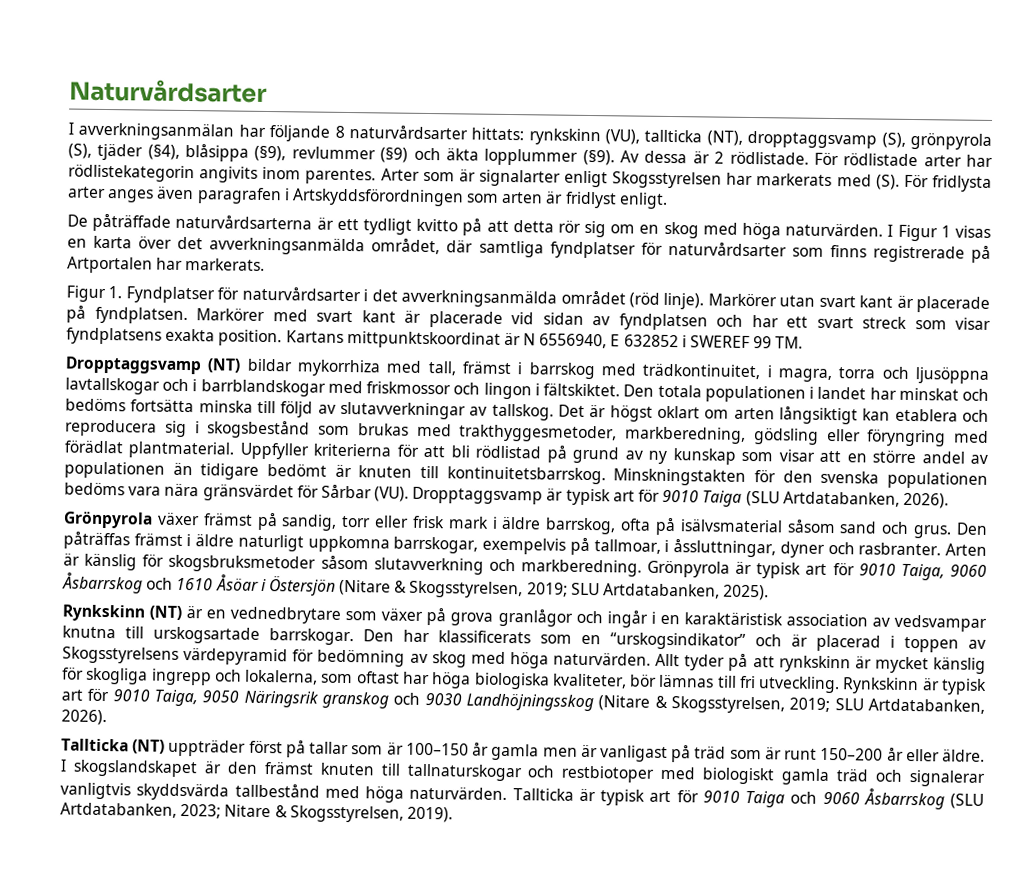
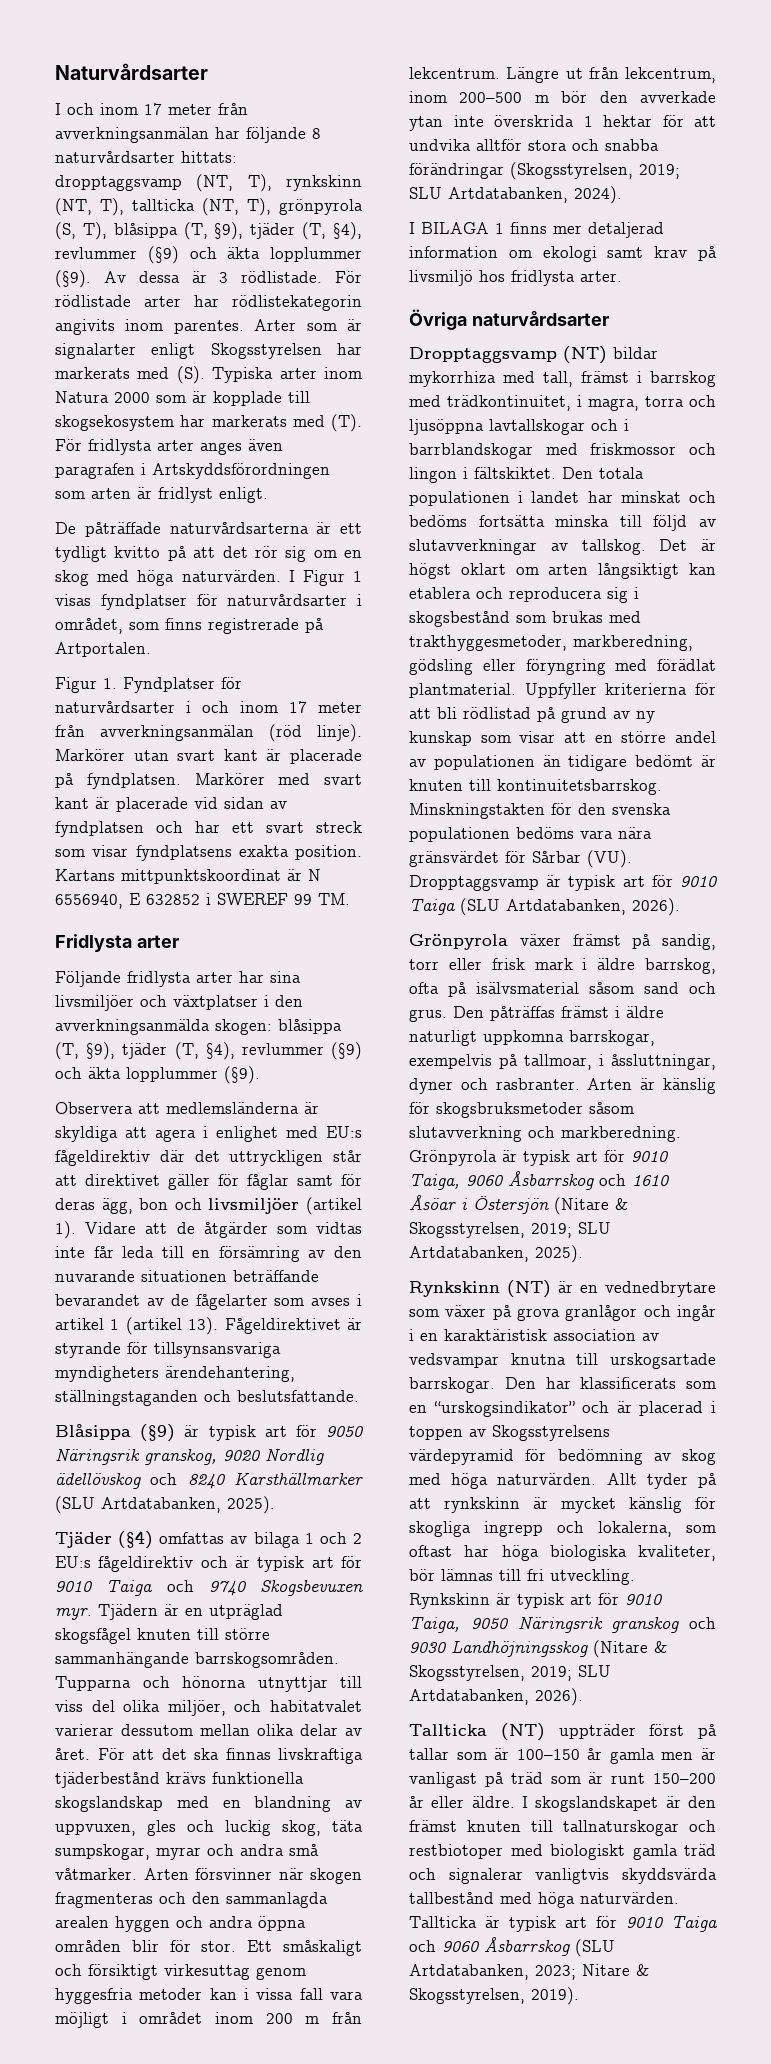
(74, 128) none -> [67,103,248,115] och inom 17 meter från
[528,128,992,150] [68,143,287,162] rynkskinn (VU), tallticka (NT), dropptaggsvamp (S), grönpyrola (S), tjäder (§4), blåsippa (§9), -> [55,174,362,192] [55,198,363,216] [55,222,362,240] dropptaggsvamp (NT, T), rynkskinn (NT, T), tallticka (NT, T), grönpyrola (S, T), blåsippa (T, §9), tjäder (T, §4),
[714,151,725,164] 2 -> [219,272,229,283] 3
(900, 182) none -> [212,367,362,383] [55,391,310,406] [55,414,362,432] Typiska arter inom Natura 2000 som är kopplade till skogsekosystem har markerats med (T).
[512,220,554,233] detta -> [222,546,248,558] det
[67,235,544,258] en karta över det avverkningsanmälda området, där samtliga -> (91, 600) none
(787, 249) none -> [357,594,362,606] [55,618,123,634] i området,
[67,256,266,274] Artportalen har markerats. -> [55,642,151,657] Artportalen.
[371,289,626,308] det avverkningsanmälda området -> [202,701,362,713] [55,725,254,741] och inom 17 meter från avverkningsanmälan
(804, 342) none -> [55,934,179,952] [55,971,301,987] [55,995,303,1011] [55,1019,342,1035] [55,1042,362,1060] [55,1066,260,1084] [55,1102,319,1114] [55,1126,362,1142] [55,1150,362,1166] [55,1174,362,1190] [55,1197,362,1215] [55,1221,362,1239] [55,1246,362,1262] [55,1270,319,1282] [55,1294,362,1310] [55,1317,362,1335] [55,1342,281,1358] [55,1366,295,1382] [55,1390,359,1406] [55,1424,363,1442] [55,1448,324,1465] [55,1472,363,1489] [55,1496,275,1514] [55,1531,362,1549] [55,1556,362,1572] [55,1580,363,1596] [55,1604,283,1620] [55,1628,270,1644] [55,1652,339,1668] [55,1676,362,1692] [55,1700,362,1716] [55,1724,362,1736] [55,1748,363,1764] [55,1772,304,1788] [55,1796,362,1812] [55,1820,363,1836] [55,1844,319,1860] [55,1868,362,1884] [55,1892,328,1908] [55,1916,306,1932] [55,1940,362,1956] [55,1964,306,1980] [55,1988,363,2004] [55,2012,362,2028] [409,67,716,83] [409,91,716,103] [409,115,716,131] [409,139,659,151] [409,162,680,180] [409,186,622,204] [409,222,664,238] [409,246,717,262] [409,270,622,286] [409,309,609,330] // Fridlysta arter // Följande fridlysta arter har sina livsmiljöer och växtplatser i den avverkningsanmälda skogen: blåsippa (T, §9), tjäder (T, §4), revlummer (§9) och äkta lopplummer (§9). // Observera att medlemsländerna är skyldiga att agera i enlighet med EU:s fågeldirektiv där det uttryckligen står att direktivet gäller för fåglar samt för deras ägg, bon och livsmiljöer (artikel 1). Vidare att de åtgärder som vidtas inte får leda till en försämring av den nuvarande situationen beträffande bevarandet av de fågelarter som avses i artikel 1 (artikel 13). Fågeldirektivet är styrande för tillsynsansvariga myndigheters ärendehantering, ställningstaganden och beslutsfattande. // Blåsippa (§9) är typisk art för 9050 Näringsrik granskog, 9020 Nordlig ädellövskog och 8240 Karsthällmarker (SLU Artdatabanken, 2025). // Tjäder (§4) omfattas av bilaga 1 och 2 EU:s fågeldirektiv och är typisk art för 9010 Taiga och 9740 Skogsbevuxen myr. Tjädern är en utpräglad skogsfågel knuten till större sammanhängande barrskogsområden. Tupparna och hönorna utnyttjar till viss del olika miljöer, och habitatvalet varierar dessutom mellan olika delar av året. För att det ska finnas livskraftiga tjäderbestånd krävs funktionella skogslandskap med en blandning av uppvuxen, gles och luckig skog, täta sumpskogar, myrar och andra små våtmarker. Arten försvinner när skogen fragmenteras och den sammanlagda arealen hyggen och andra öppna områden blir för stor. Ett småskaligt och försiktigt virkesuttag genom hyggesfria metoder kan i vissa fall vara möjligt i området inom 200 m från lekcentrum. Längre ut från lekcentrum, inom 200–500 m bör den avverkade ytan inte överskrida 1 hektar för att undvika alltför stora och snabba förändringar (Skogsstyrelsen, 2019; SLU Artdatabanken, 2024). // I BILAGA 1 finns mer detaljerad information om ekologi samt krav på livsmiljö hos fridlysta arter. // Övriga naturvårdsarter

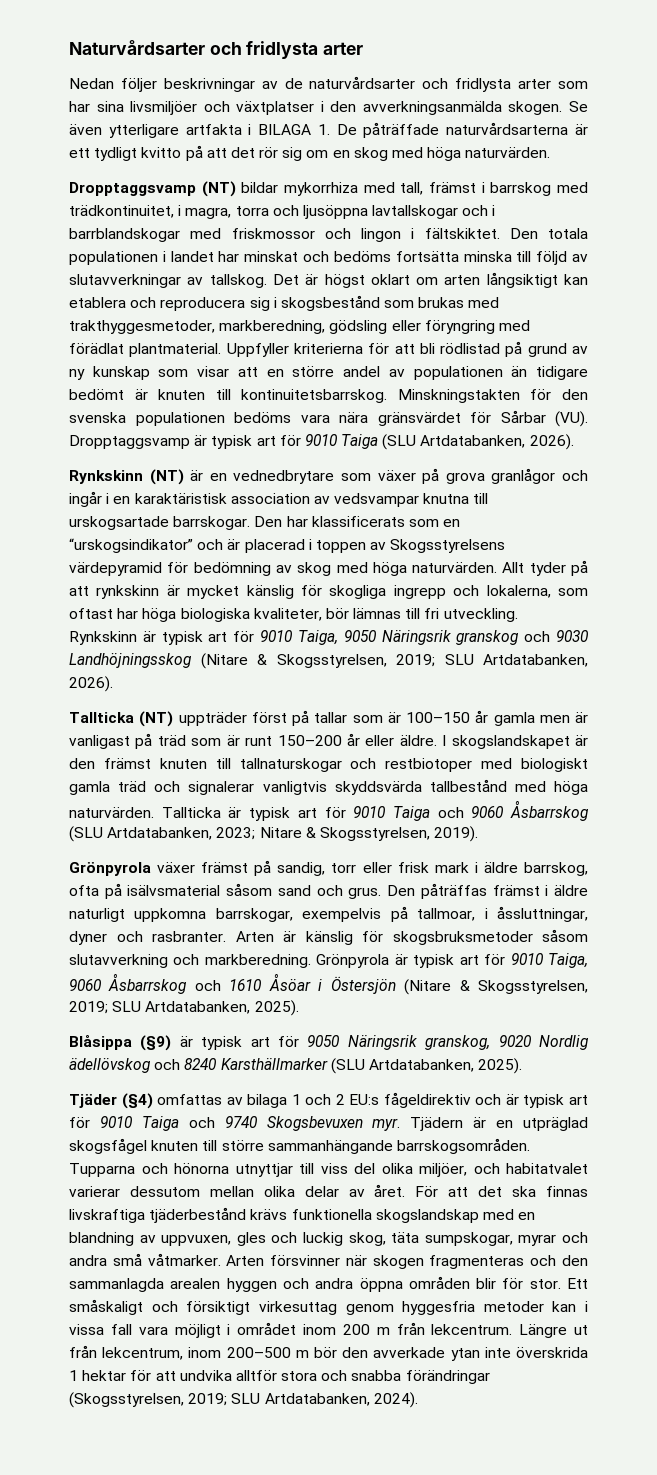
[55,103,248,115] [55,127,321,143] [55,151,237,163] [55,174,362,192] [55,198,363,216] [55,222,362,240] [55,246,362,264] [55,270,362,288] [55,295,362,311] [55,319,362,335] [55,343,362,359] [55,366,362,384] [55,391,310,406] [55,414,362,432] [55,439,283,455] [55,463,330,479] [55,487,268,503] // I och inom 17 meter från avverkningsanmälan har följande 8 naturvårdsarter hittats: dropptaggsvamp (NT, T), rynkskinn (NT, T), tallticka (NT, T), grönpyrola (S, T), blåsippa (T, §9), tjäder (T, §4), revlummer (§9) och äkta lopplummer (§9). Av dessa är 3 rödlistade. För rödlistade arter har rödlistekategorin angivits inom parentes. Arter som är signalarter enligt Skogsstyrelsen har markerats med (S). Typiska arter inom Natura 2000 som är kopplade till skogsekosystem har markerats med (T). För fridlysta arter anges även paragrafen i Artskyddsförordningen som arten är fridlyst enligt. // -> [209,41,364,59] [69,76,589,92] [69,101,588,115] [69,124,330,138] och fridlysta arter // Nedan följer beskrivningar av de naturvårdsarter och fridlysta arter som har sina livsmiljöer och växtplatser i den avverkningsanmälda skogen. Se även ytterligare artfakta i BILAGA 1.
[288,570,362,586] [55,594,362,610] [55,618,324,634] [55,642,151,657] [55,677,242,693] [55,701,362,713] [55,724,362,742] [55,749,362,764] [55,773,362,789] [55,797,287,812] [55,821,362,837] [55,845,362,861] [55,869,321,884] [55,893,350,909] [55,934,179,952] [55,971,301,987] [55,995,303,1011] [55,1019,342,1035] [55,1042,362,1060] [55,1066,260,1084] [55,1102,319,1114] [55,1126,362,1142] [55,1150,362,1166] [55,1174,362,1190] [55,1197,362,1215] [55,1221,362,1239] [55,1246,362,1262] [55,1270,319,1282] [55,1294,362,1310] [55,1317,362,1335] [55,1342,281,1358] [55,1366,295,1382] [55,1390,359,1406] I Figur 1 visas fyndplatser för naturvårdsarter i området, som finns registrerade på Artportalen. // Figur 1. Fyndplatser för naturvårdsarter i och inom 17 meter från avverkningsanmälan (röd linje). Markörer utan svart kant är placerade på fyndplatsen. Markörer med svart kant är placerade vid sidan av fyndplatsen och har ett svart streck som visar fyndplatsens exakta position. Kartans mittpunktskoordinat är N 6556940, E 632852 i SWEREF 99 TM. // Fridlysta arter // Följande fridlysta arter har sina livsmiljöer och växtplatser i den avverkningsanmälda skogen: blåsippa (T, §9), tjäder (T, §4), revlummer (§9) och äkta lopplummer (§9). // Observera att medlemsländerna är skyldiga att agera i enlighet med EU:s fågeldirektiv där det uttryckligen står att direktivet gäller för fåglar samt för deras ägg, bon och livsmiljöer (artikel 1). Vidare att de åtgärder som vidtas inte får leda till en försämring av den nuvarande situationen beträffande bevarandet av de fågelarter som avses i artikel 1 (artikel 13). Fågeldirektivet är styrande för tillsynsansvariga myndigheters ärendehantering, ställningstaganden och beslutsfattande. -> [69,181,589,197] [69,205,496,219] [69,228,588,242] [69,251,588,265] [69,272,589,288] [69,295,500,311] [69,320,530,334] [69,341,589,357] [69,366,588,380] [69,389,588,403] [69,410,588,427] [69,434,574,450] [69,468,589,485] [69,491,489,507] [69,516,461,530] [69,538,506,553] [69,560,589,576] [69,585,588,599] [69,608,518,622] [69,630,589,645] [69,653,588,669] [69,676,113,692] [69,710,588,727] [69,733,589,749] [69,758,588,772] [69,779,588,795] [69,800,589,821] [69,826,479,842] [69,860,588,876] [69,883,589,899] [69,906,588,922] [69,929,588,945] [69,953,589,968] [69,973,588,995] [69,1000,299,1016] // Dropptaggsvamp (NT) bildar mykorrhiza med tall, främst i barrskog med trädkontinuitet, i magra, torra och ljusöppna lavtallskogar och i barrblandskogar med friskmossor och lingon i fältskiktet. Den totala populationen i landet har minskat och bedöms fortsätta minska till följd av slutavverkningar av tallskog. Det är högst oklart om arten långsiktigt kan etablera och reproducera sig i skogsbestånd som brukas med trakthyggesmetoder, markberedning, gödsling eller föryngring med förädlat plantmaterial. Uppfyller kriterierna för att bli rödlistad på grund av ny kunskap som visar att en större andel av populationen än tidigare bedömt är knuten till kontinuitetsbarrskog. Minskningstakten för den svenska populationen bedöms vara nära gränsvärdet för Sårbar (VU). Dropptaggsvamp är typisk art för 9010 Taiga (SLU Artdatabanken, 2026). // Rynkskinn (NT) är en vednedbrytare som växer på grova granlågor och ingår i en karaktäristisk association av vedsvampar knutna till urskogsartade barrskogar. Den har klassificerats som en “urskogsindikator” och är placerad i toppen av Skogsstyrelsens värdepyramid för bedömning av skog med höga naturvärden. Allt tyder på att rynkskinn är mycket känslig för skogliga ingrepp och lokalerna, som oftast har höga biologiska kvaliteter, bör lämnas till fri utveckling. Rynkskinn är typisk art för 9010 Taiga, 9050 Näringsrik granskog och 9030 Landhöjningsskog (Nitare & Skogsstyrelsen, 2019; SLU Artdatabanken, 2026). // Tallticka (NT) uppträder först på tallar som är 100–150 år gamla men är vanligast på träd som är runt 150–200 år eller äldre. I skogslandskapet är den främst knuten till tallnaturskogar och restbiotoper med biologiskt gamla träd och signalerar vanligtvis skyddsvärda tallbestånd med höga naturvärden. Tallticka är typisk art för 9010 Taiga och 9060 Åsbarrskog (SLU Artdatabanken, 2023; Nitare & Skogsstyrelsen, 2019). // Grönpyrola växer främst på sandig, torr eller frisk mark i äldre barrskog, ofta på isälvsmaterial såsom sand och grus. Den påträffas främst i äldre naturligt uppkomna barrskogar, exempelvis på tallmoar, i åssluttningar, dyner och rasbranter. Arten är känslig för skogsbruksmetoder såsom slutavverkning och markberedning. Grönpyrola är typisk art för 9010 Taiga, 9060 Åsbarrskog och 1610 Åsöar i Östersjön (Nitare & Skogsstyrelsen, 2019; SLU Artdatabanken, 2025).
[409,222,664,238] [409,246,717,262] [409,270,622,286] [409,309,609,330] [409,346,658,364] [409,371,716,387] [409,395,716,411] [409,419,629,435] [409,443,716,459] [409,467,644,483] [409,491,716,506] [409,515,716,531] [409,539,716,555] [409,563,716,579] [409,587,639,603] [409,611,641,627] [409,635,693,651] [409,659,716,675] [409,683,716,699] [409,707,655,723] [409,731,716,746] [409,755,716,771] [409,779,662,795] [409,803,671,819] [409,827,652,842] [409,850,632,868] [409,875,717,891] [409,898,680,916] [409,934,716,950] [409,958,716,974] [409,982,716,997] [409,1006,664,1022] [409,1030,655,1046] [409,1054,716,1070] [409,1078,716,1094] [409,1102,634,1118] [409,1126,681,1142] [409,1150,668,1166] [409,1171,669,1190] [409,1195,628,1215] [409,1222,611,1238] [409,1245,583,1263] [409,1280,716,1298] [409,1305,716,1321] [409,1329,659,1341] [409,1353,716,1369] [409,1377,716,1393] [409,1401,716,1417] [409,1425,610,1441] [409,1449,716,1465] [409,1473,717,1489] [409,1497,716,1513] [409,1521,716,1537] [409,1545,716,1561] [409,1569,635,1585] [409,1593,662,1609] [409,1616,716,1633] [409,1640,667,1658] [409,1665,611,1681] [409,1688,583,1706] [409,1723,717,1741] [409,1748,716,1764] [409,1772,716,1788] [409,1796,716,1812] [409,1820,716,1836] [409,1844,716,1860] [409,1868,717,1884] [409,1892,679,1908] [409,1916,718,1932] [409,1937,615,1957] [409,1964,649,1980] [409,1987,579,2005] // I BILAGA 1 finns mer detaljerad information om ekologi samt krav på livsmiljö hos fridlysta arter. // Övriga naturvårdsarter // Dropptaggsvamp (NT) bildar mykorrhiza med tall, främst i barrskog med trädkontinuitet, i magra, torra och ljusöppna lavtallskogar och i barrblandskogar med friskmossor och lingon i fältskiktet. Den totala populationen i landet har minskat och bedöms fortsätta minska till följd av slutavverkningar av tallskog. Det är högst oklart om arten långsiktigt kan etablera och reproducera sig i skogsbestånd som brukas med trakthyggesmetoder, markberedning, gödsling eller föryngring med förädlat plantmaterial. Uppfyller kriterierna för att bli rödlistad på grund av ny kunskap som visar att en större andel av populationen än tidigare bedömt är knuten till kontinuitetsbarrskog. Minskningstakten för den svenska populationen bedöms vara nära gränsvärdet för Sårbar (VU). Dropptaggsvamp är typisk art för 9010 Taiga (SLU Artdatabanken, 2026). // Grönpyrola växer främst på sandig, torr eller frisk mark i äldre barrskog, ofta på isälvsmaterial såsom sand och grus. Den påträffas främst i äldre naturligt uppkomna barrskogar, exempelvis på tallmoar, i åssluttningar, dyner och rasbranter. Arten är känslig för skogsbruksmetoder såsom slutavverkning och markberedning. Grönpyrola är typisk art för 9010 Taiga, 9060 Åsbarrskog och 1610 Åsöar i Östersjön (Nitare & Skogsstyrelsen, 2019; SLU Artdatabanken, 2025). // Rynkskinn (NT) är en vednedbrytare som växer på grova granlågor och ingår i en karaktäristisk association av vedsvampar knutna till urskogsartade barrskogar. Den har klassificerats som en “urskogsindikator” och är placerad i toppen av Skogsstyrelsens värdepyramid för bedömning av skog med höga naturvärden. Allt tyder på att rynkskinn är mycket känslig för skogliga ingrepp och lokalerna, som oftast har höga biologiska kvaliteter, bör lämnas till fri utveckling. Rynkskinn är typisk art för 9010 Taiga, 9050 Näringsrik granskog och 9030 Landhöjningsskog (Nitare & Skogsstyrelsen, 2019; SLU Artdatabanken, 2026). // Tallticka (NT) uppträder först på tallar som är 100–150 år gamla men är vanligast på träd som är runt 150–200 år eller äldre. I skogslandskapet är den främst knuten till tallnaturskogar och restbiotoper med biologiskt gamla träd och signalerar vanligtvis skyddsvärda tallbestånd med höga naturvärden. Tallticka är typisk art för 9010 Taiga och 9060 Åsbarrskog (SLU Artdatabanken, 2023; Nitare & Skogsstyrelsen, 2019). -> (418, 1400) none

